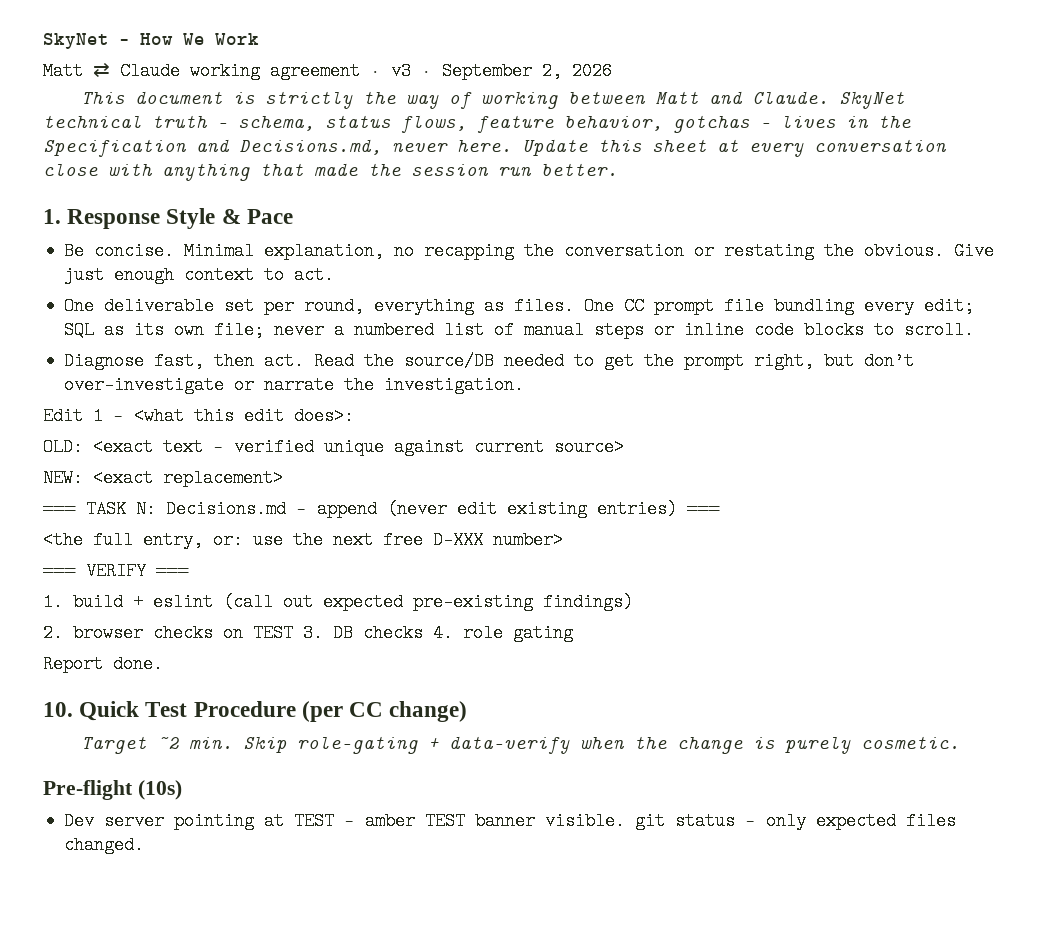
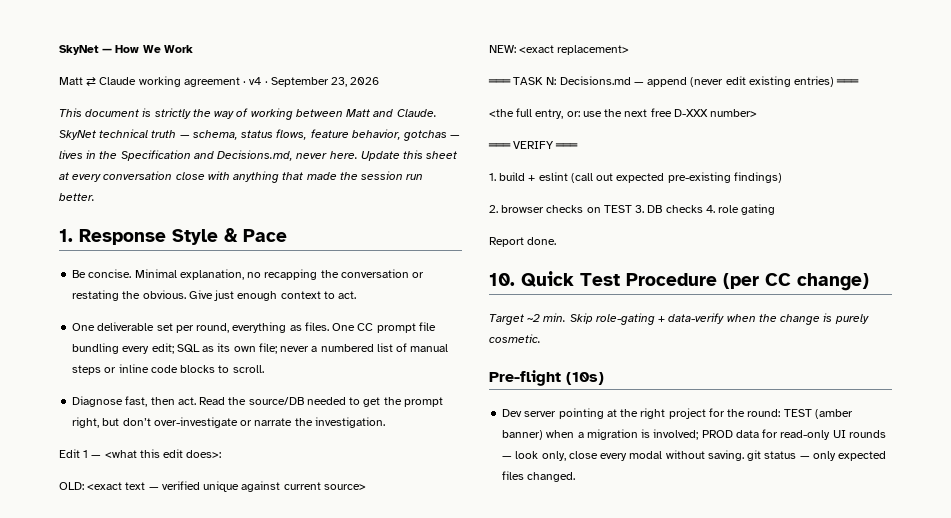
[391,62,411,80] v3 -> [249,77,262,85] v4
[542,62,562,80] 2, -> [331,77,348,87] 23,
[294,812,626,830] TEST — amber TEST banner visible. -> [620,408,853,419] [502,429,886,440] [502,450,744,461] the right project for the round: TEST (amber banner) when a migration is involved; PROD data for read-only UI rounds — look only, close every modal without saving.

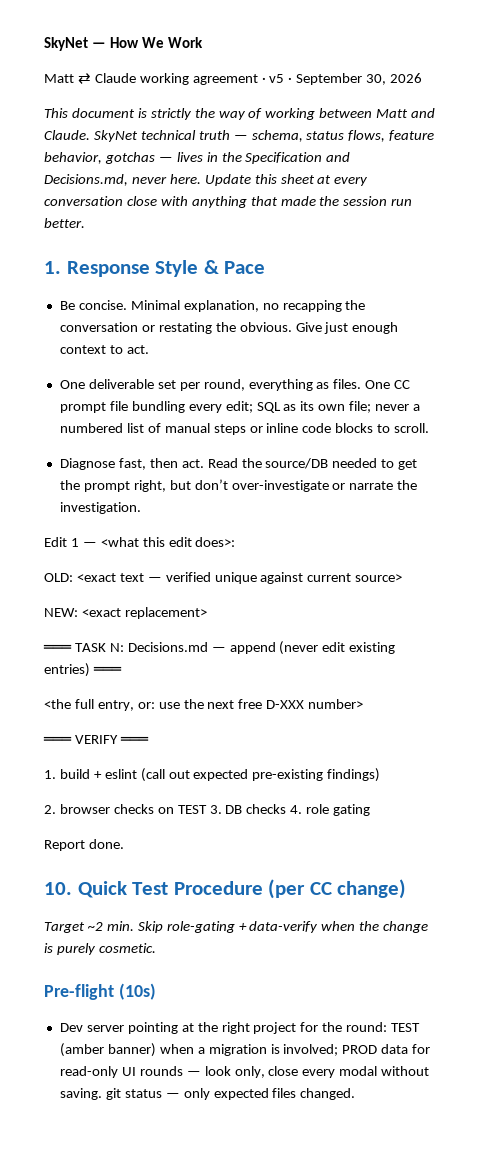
[249,77,262,85] v4 -> [269,74,285,83] v5
[331,77,348,87] 23, -> [366,74,387,85] 30,

